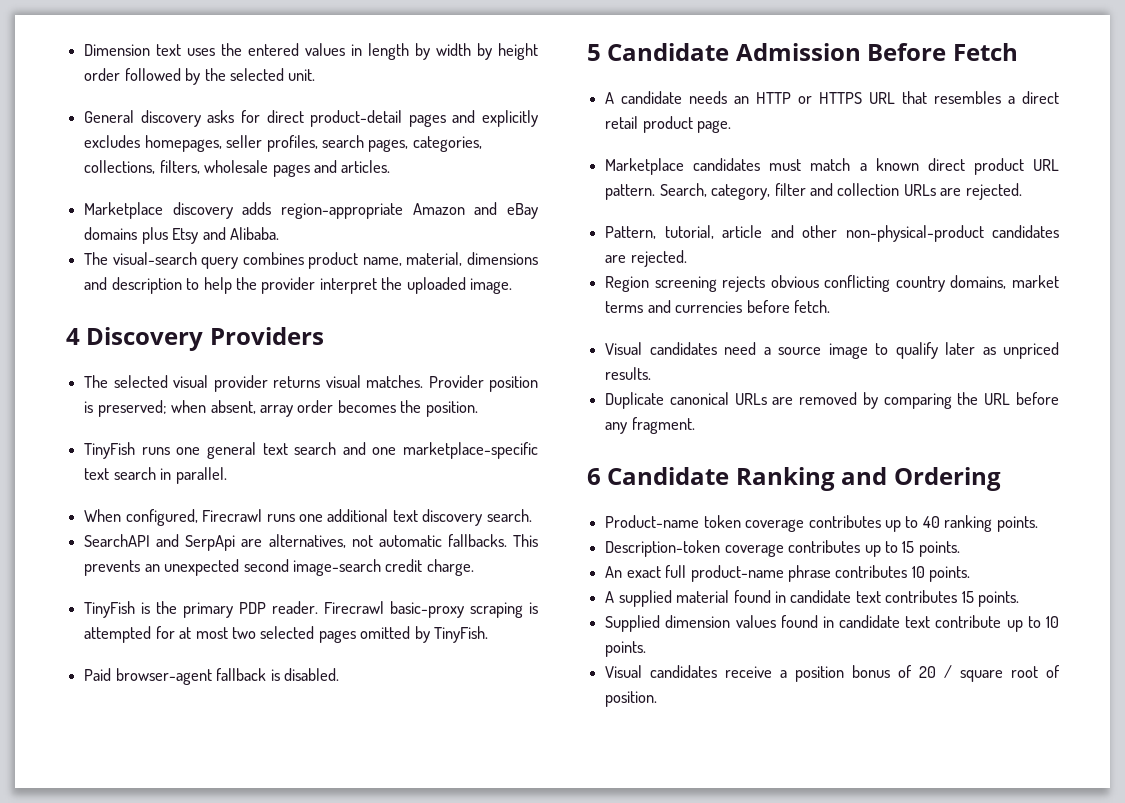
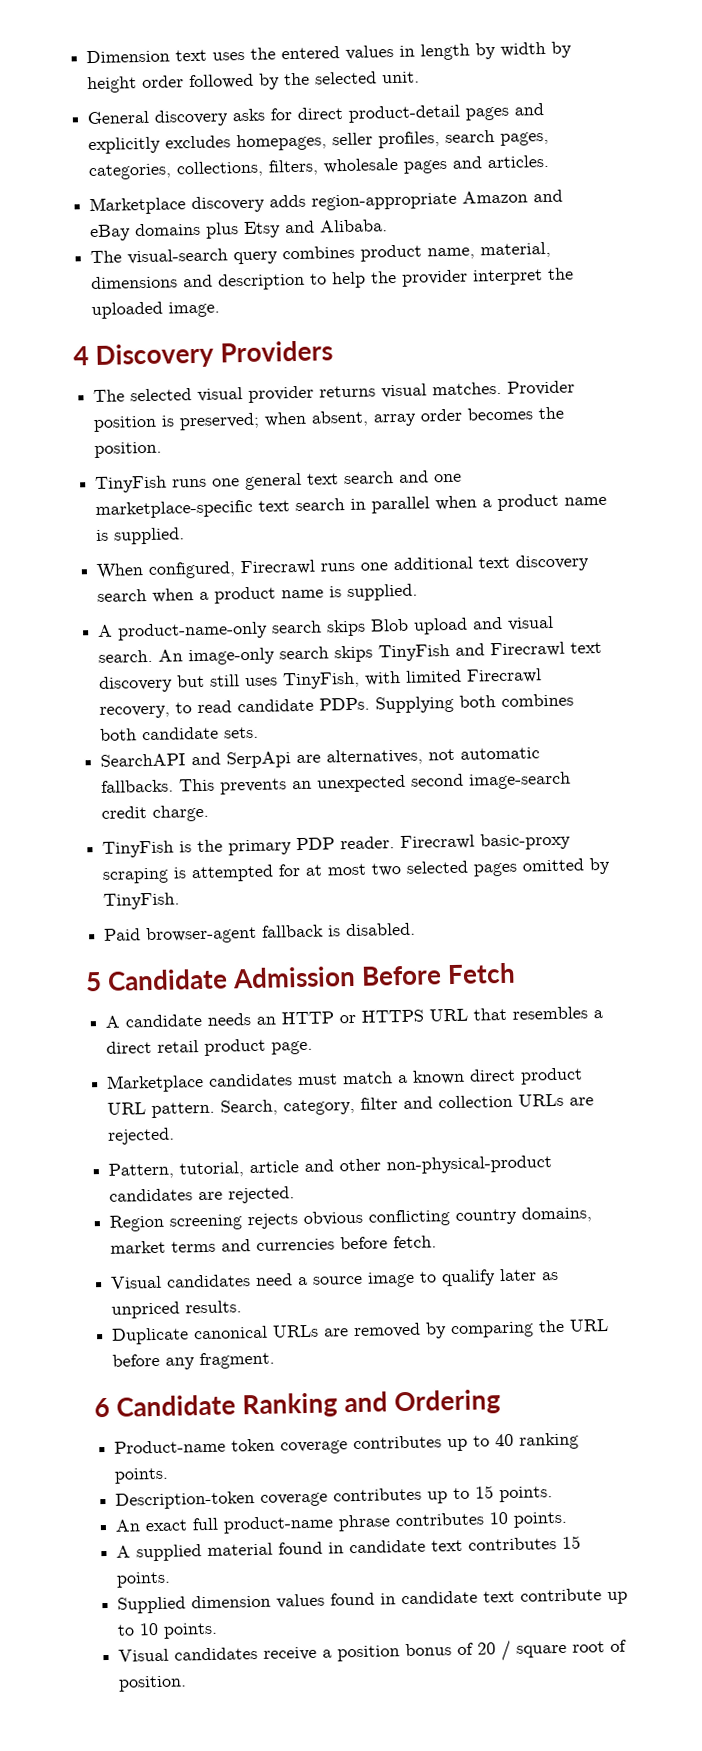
[175,467,227,484] parallel. -> [371,493,608,514] [96,527,186,545] parallel when a product name is supplied.
[486,509,532,522] search. -> [97,583,419,604] [97,615,555,641] [98,641,603,666] [99,668,543,693] [99,693,575,719] [100,726,260,741] search when a product name is supplied. // A product-name-only search skips Blob upload and visual search. An image-only search skips TinyFish and Firecrawl text discovery but still uses TinyFish, with limited Firecrawl recovery, to read candidate PDPs. Supplying both combines both candidate sets.

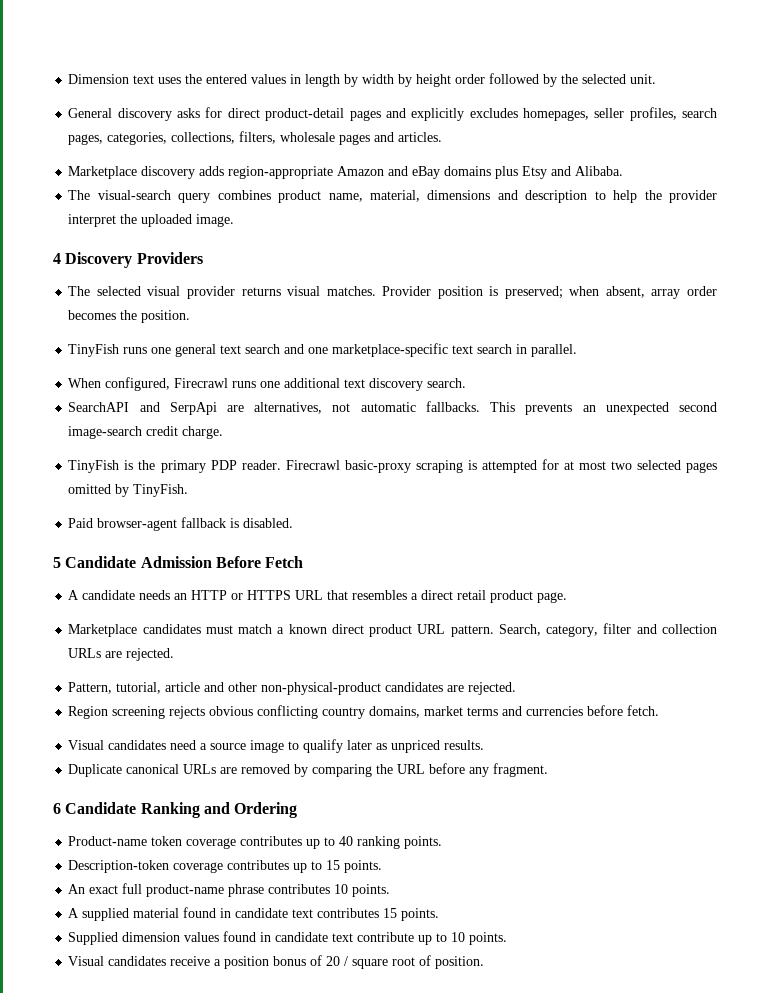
[371,493,608,514] [96,527,186,545] parallel when a product name is supplied. -> [531,344,578,357] parallel.
[97,583,419,604] [97,615,555,641] [98,641,603,666] [99,668,543,693] [99,693,575,719] [100,726,260,741] search when a product name is supplied. // A product-name-only search skips Blob upload and visual search. An image-only search skips TinyFish and Firecrawl text discovery but still uses TinyFish, with limited Firecrawl recovery, to read candidate PDPs. Supplying both combines both candidate sets. -> [427,378,467,388] search.

